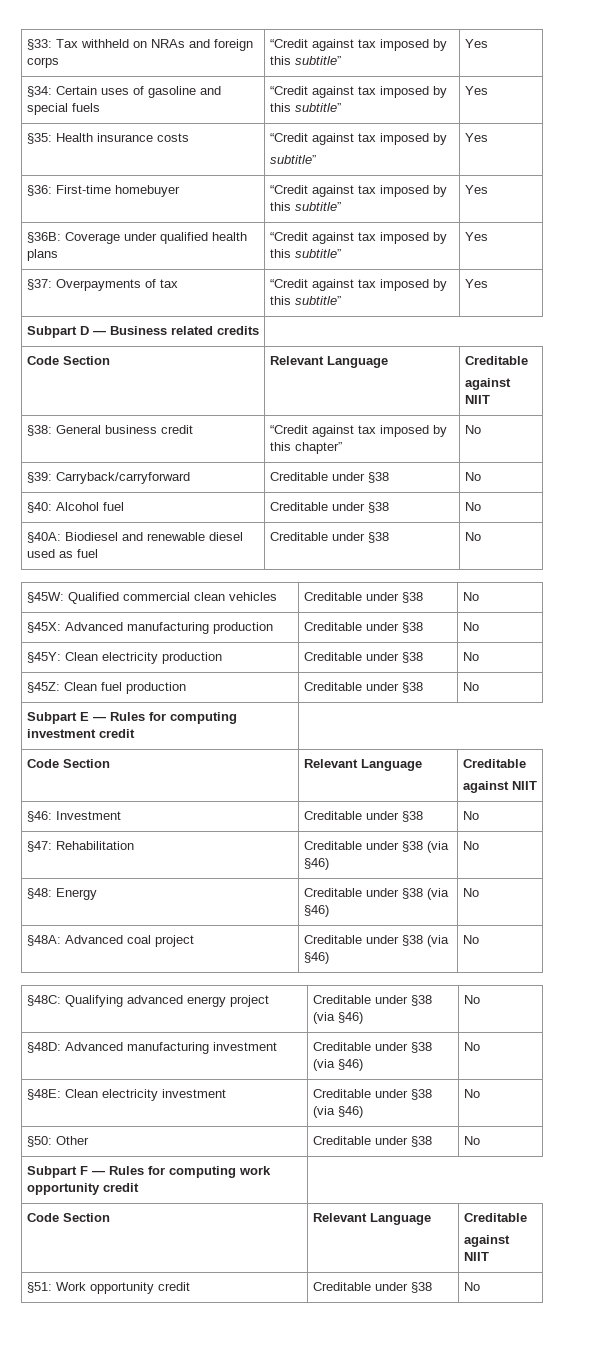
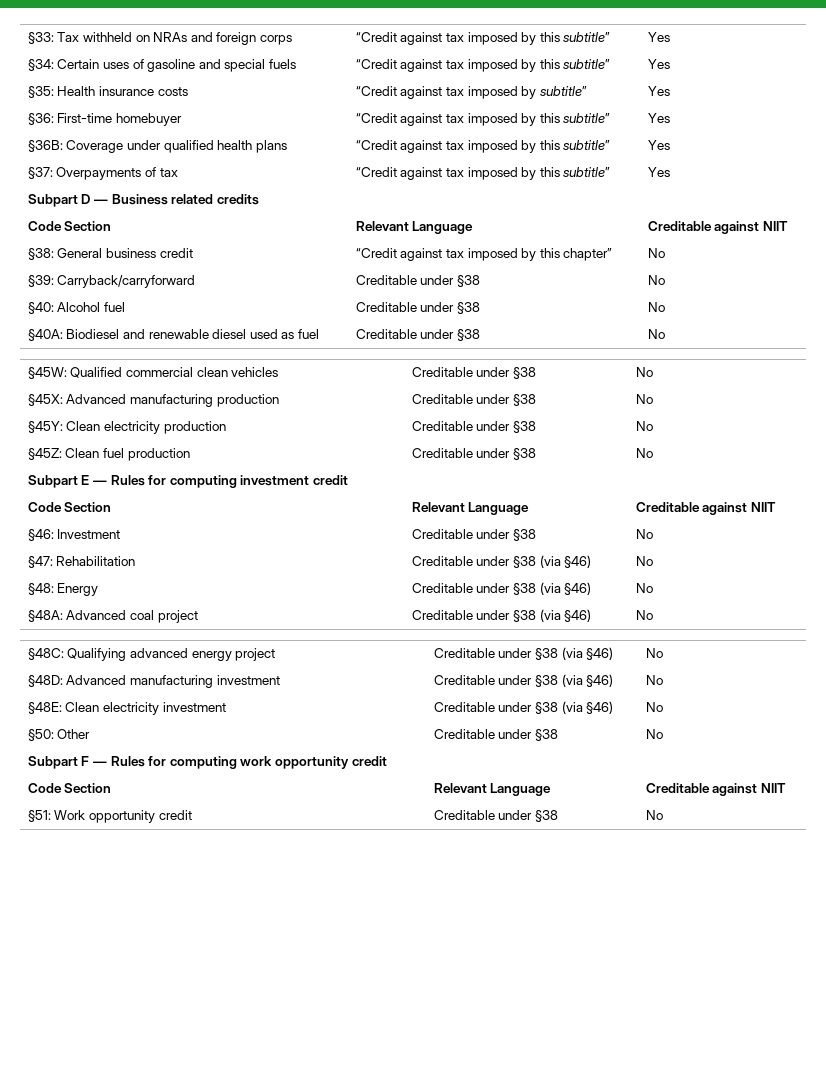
(447, 139) // -> (537, 92) none
(528, 360) // -> (712, 226) none
(526, 763) // -> (700, 507) none
(527, 1217) // -> (710, 788) none

